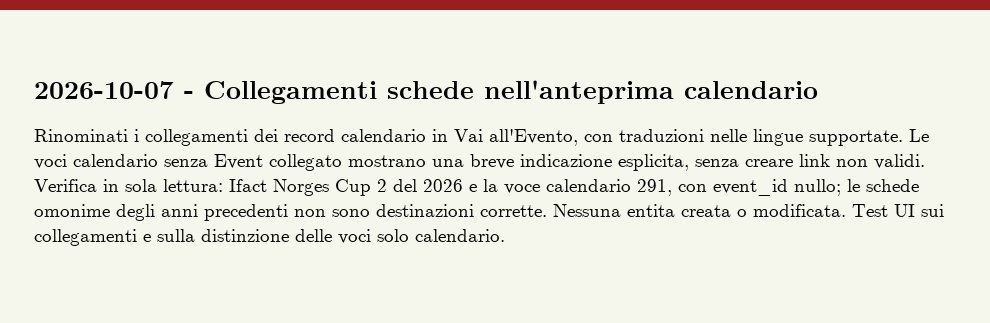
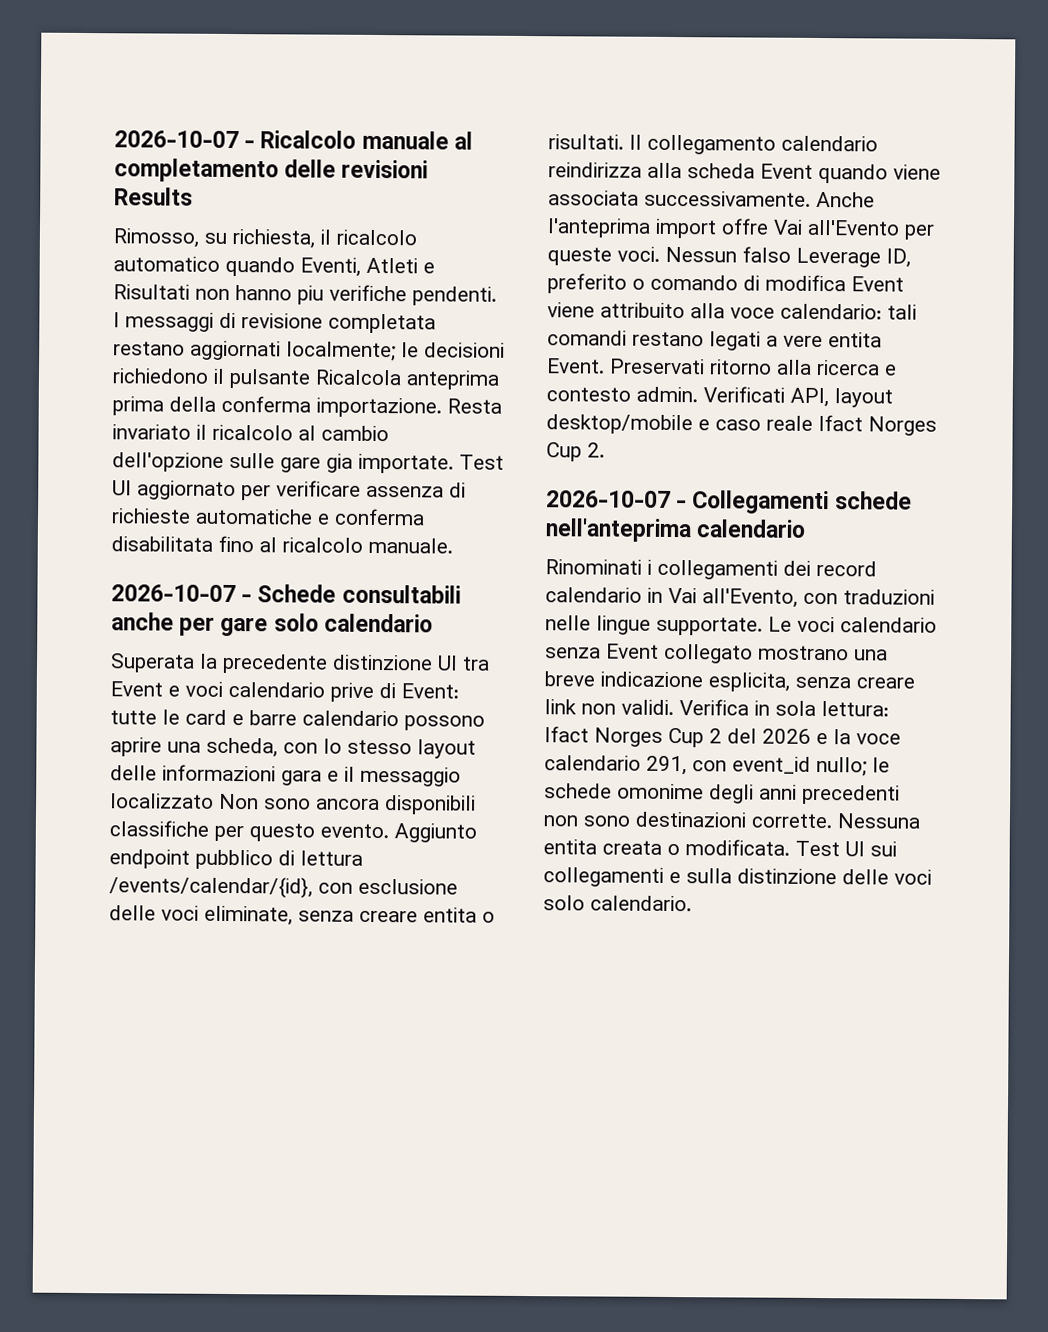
[34,81,194,99] 2026-10-07 - -> [114,130,473,150] [114,158,429,183] [114,187,193,206] [113,228,417,249] [113,256,435,277] [113,284,497,306] [113,312,436,334] [113,340,505,362] [112,368,500,390] [112,395,502,418] [112,424,389,442] [112,452,504,474] [112,480,466,501] [111,508,425,526] [111,535,453,554] [111,584,461,604] [111,612,433,637] [110,653,490,674] [110,681,459,702] [110,709,485,731] [110,737,476,759] [110,764,461,787] [110,793,476,815] [109,820,477,843] [109,849,363,870] [109,876,458,899] [109,905,495,926] [548,134,878,155] [548,162,941,184] [548,190,875,208] [547,218,935,240] [547,246,911,268] [547,273,904,294] [547,302,917,320] [547,330,882,351] [546,358,897,376] [546,386,893,408] [546,414,937,436] [546,442,605,462] [546,490,688,509] 2026-10-07 - Ricalcolo manuale al completamento delle revisioni Results // Rimosso, su richiesta, il ricalcolo automatico quando Eventi, Atleti e Risultati non hanno piu verifiche pendenti. I messaggi di revisione completata restano aggiornati localmente; le decisioni richiedono il pulsante Ricalcola anteprima prima della conferma importazione. Resta invariato il ricalcolo al cambio dell'opzione sulle gare gia importate. Test UI aggiornato per verificare assenza di richieste automatiche e conferma disabilitata fino al ricalcolo manuale. // 2026-10-07 - Schede consultabili anche per gare solo calendario // Superata la precedente distinzione UI tra Event e voci calendario prive di Event: tutte le card e barre calendario possono aprire una scheda, con lo stesso layout delle informazioni gara e il messaggio localizzato Non sono ancora disponibili classifiche per questo evento. Aggiunto endpoint pubblico di lettura /events/calendar/{id}, con esclusione delle voci eliminate, senza creare entita o risultati. Il collegamento calendario reindirizza alla scheda Event quando viene associata successivamente. Anche l'anteprima import offre Vai all'Evento per queste voci. Nessun falso Leverage ID, preferito o comando di modifica Event viene attribuito alla voce calendario: tali comandi restano legati a vere entita Event. Preservati ritorno alla ricerca e contesto admin. Verificati API, layout desktop/mobile e caso reale Ifact Norges Cup 2. // 2026-10-07 -

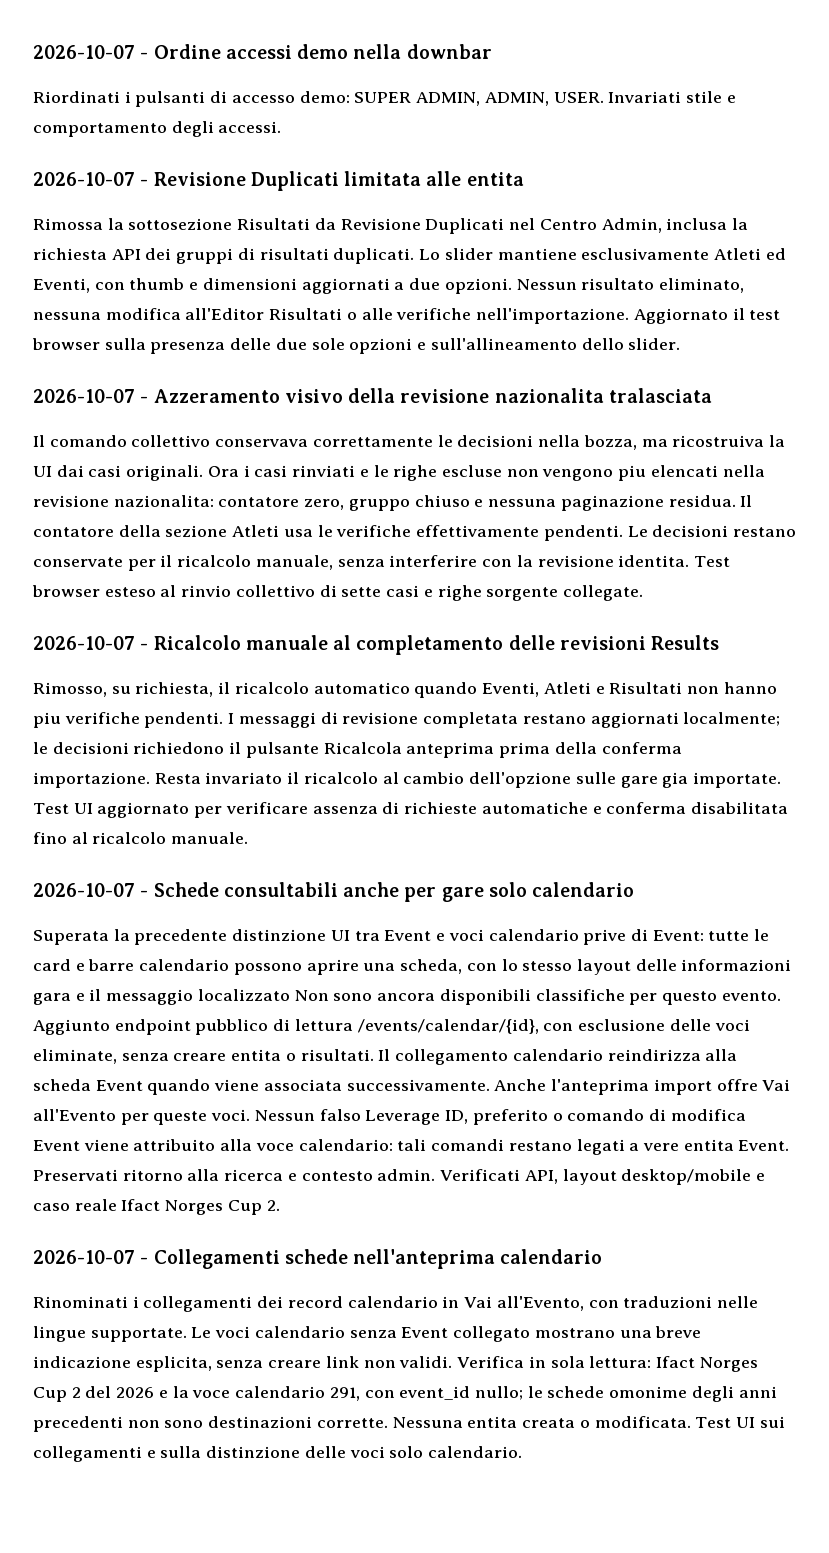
[114,130,256,149] 2026-10-07 - -> [33,44,492,59] [33,91,736,107] [33,121,282,137] [33,171,524,191] [33,218,748,234] [33,248,786,264] [33,278,744,294] [33,308,781,324] [32,338,681,354] [33,388,712,403] [33,435,785,450] [33,465,765,481] [33,495,753,511] [33,525,796,541] [33,555,730,571] [32,585,643,601] [33,636,149,650] 2026-10-07 - Ordine accessi demo nella downbar // Riordinati i pulsanti di accesso demo: SUPER ADMIN, ADMIN, USER. Invariati stile e comportamento degli accessi. // 2026-10-07 - Revisione Duplicati limitata alle entita // Rimossa la sottosezione Risultati da Revisione Duplicati nel Centro Admin, inclusa la richiesta API dei gruppi di risultati duplicati. Lo slider mantiene esclusivamente Atleti ed Eventi, con thumb e dimensioni aggiornati a due opzioni. Nessun risultato eliminato, nessuna modifica all'Editor Risultati o alle verifiche nell'importazione. Aggiornato il test browser sulla presenza delle due sole opzioni e sull'allineamento dello slider. // 2026-10-07 - Azzeramento visivo della revisione nazionalita tralasciata // Il comando collettivo conservava correttamente le decisioni nella bozza, ma ricostruiva la UI dai casi originali. Ora i casi rinviati e le righe escluse non vengono piu elencati nella revisione nazionalita: contatore zero, gruppo chiuso e nessuna paginazione residua. Il contatore della sezione Atleti usa le verifiche effettivamente pendenti. Le decisioni restano conservate per il ricalcolo manuale, senza interferire con la revisione identita. Test browser esteso al rinvio collettivo di sette casi e righe sorgente collegate. // 2026-10-07 -

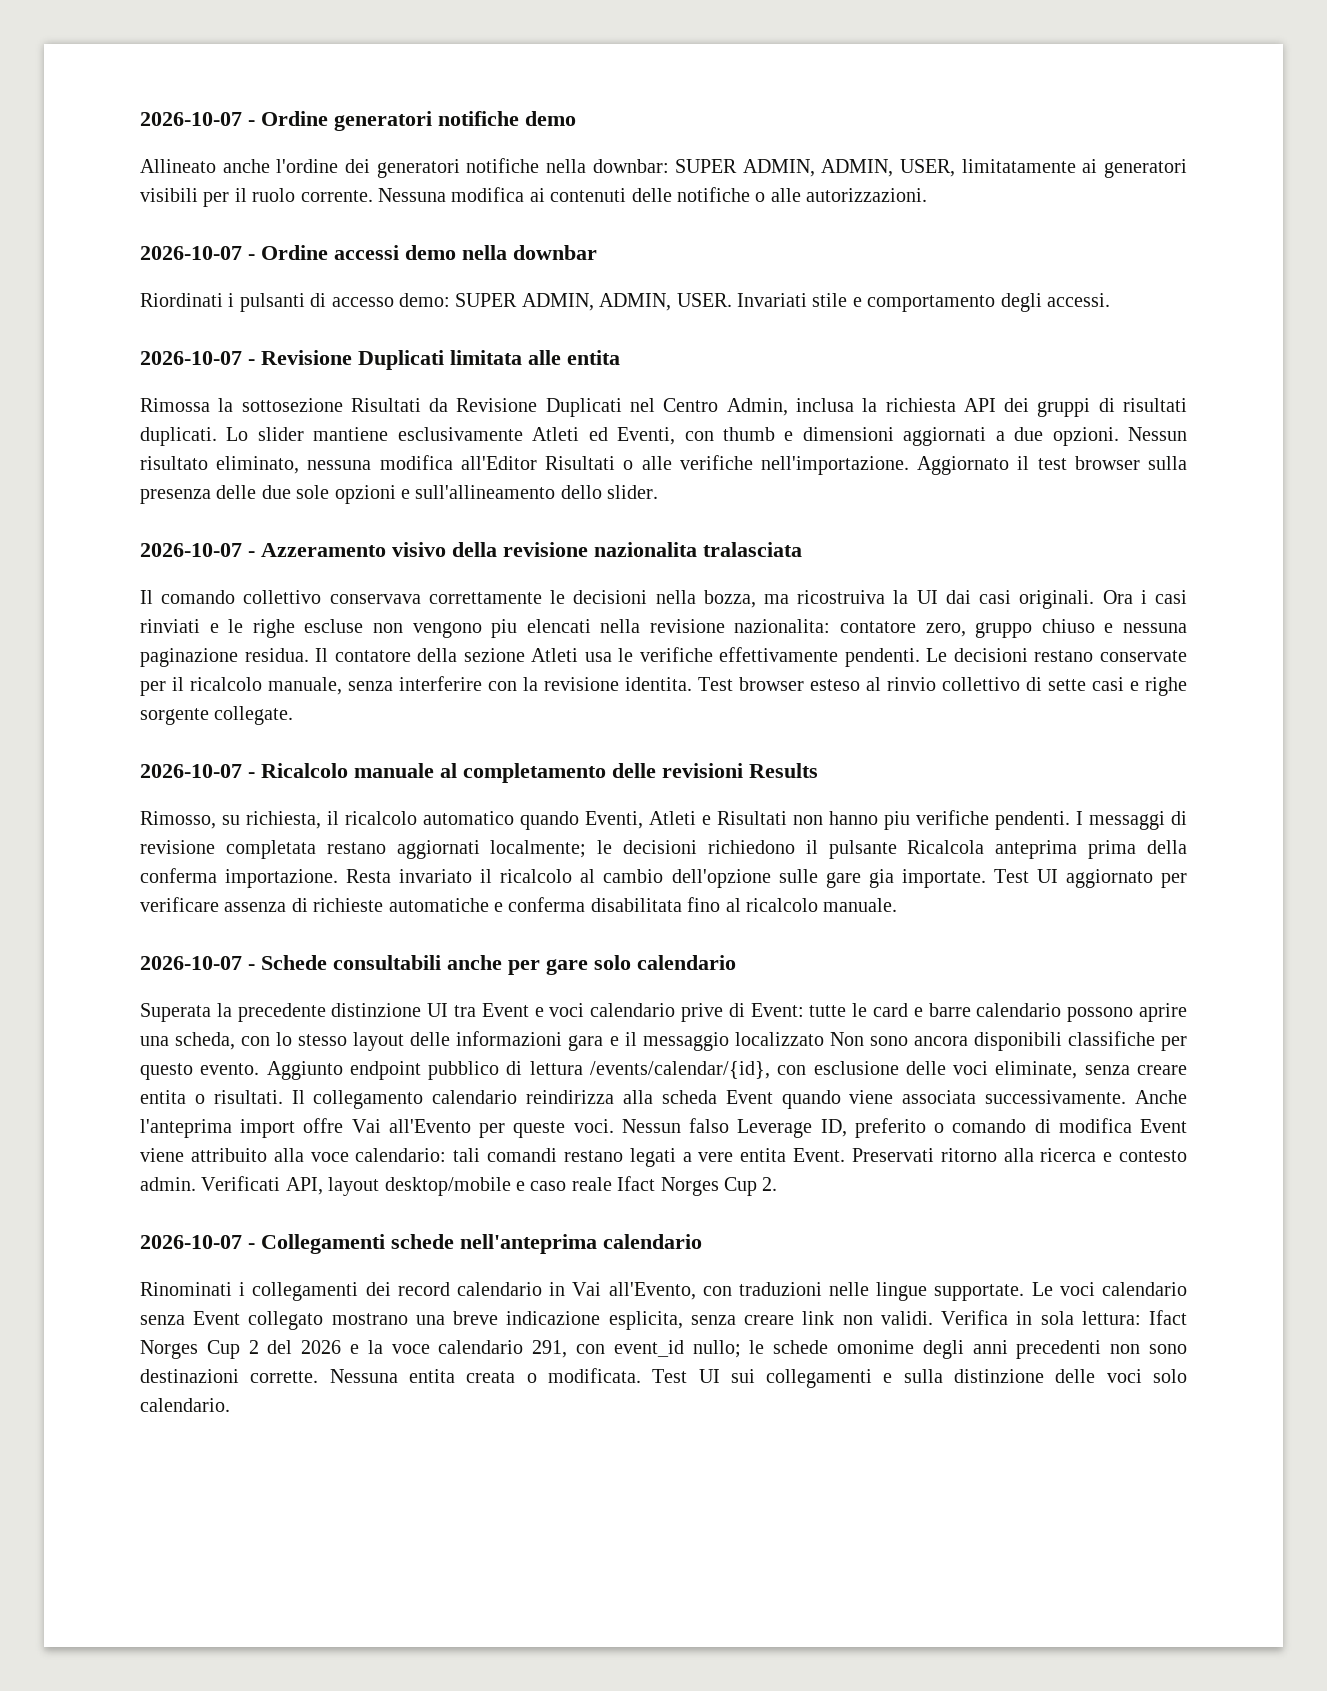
[33,44,221,59] 2026-10-07 - Ordine -> [140,111,576,131] [140,158,1187,178] [140,187,928,207] [140,245,328,260] 2026-10-07 - Ordine generatori notifiche demo // Allineato anche l'ordine dei generatori notifiche nella downbar: SUPER ADMIN, ADMIN, USER, limitatamente ai generatori visibili per il ruolo corrente. Nessuna modifica ai contenuti delle notifiche o alle autorizzazioni. // 2026-10-07 - Ordine

